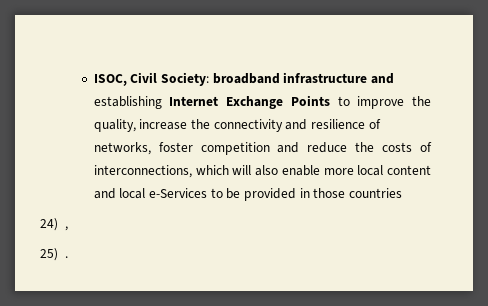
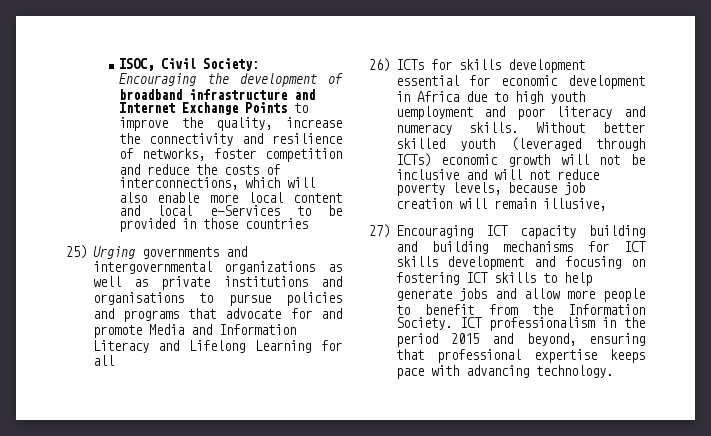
(210, 79) none -> [119,73,343,87] Encouraging the development of
[93,96,162,109] establishing -> (316, 94) none
[40,218,68,231] [40,248,68,261] 24) , // 25) . -> [66,245,247,259] [92,261,342,274] [92,276,342,290] [92,292,342,306] [92,308,342,322] [92,324,296,338] [92,340,342,353] [92,355,114,366] [369,58,585,73] [395,75,645,89] [395,91,585,104] [395,106,645,120] [395,122,645,135] [395,137,645,151] [395,153,645,167] [395,169,599,180] [395,182,585,196] [395,198,606,211] [369,224,645,239] [395,241,646,254] [395,256,645,270] [395,272,592,286] [395,288,645,302] [395,304,645,315] [395,317,645,331] [395,333,645,347] [395,349,645,363] [395,365,613,379] 25) Urging governments and intergovernmental organizations as well as private institutions and organisations to pursue policies and programs that advocate for and promote Media and Information Literacy and Lifelong Learning for all // 26) ICTs for skills development essential for economic development in Africa due to high youth uemployment and poor literacy and numeracy skills. Without better skilled youth (leveraged through ICTs) economic growth will not be inclusive and will not reduce poverty levels, because job creation will remain illusive, // 27) Encouraging ICT capacity building and building mechanisms for ICT skills development and focusing on fostering ICT skills to help generate jobs and allow more people to benefit from the Information Society. ICT professionalism in the period 2015 and beyond, ensuring that professional expertise keeps pace with advancing technology.

